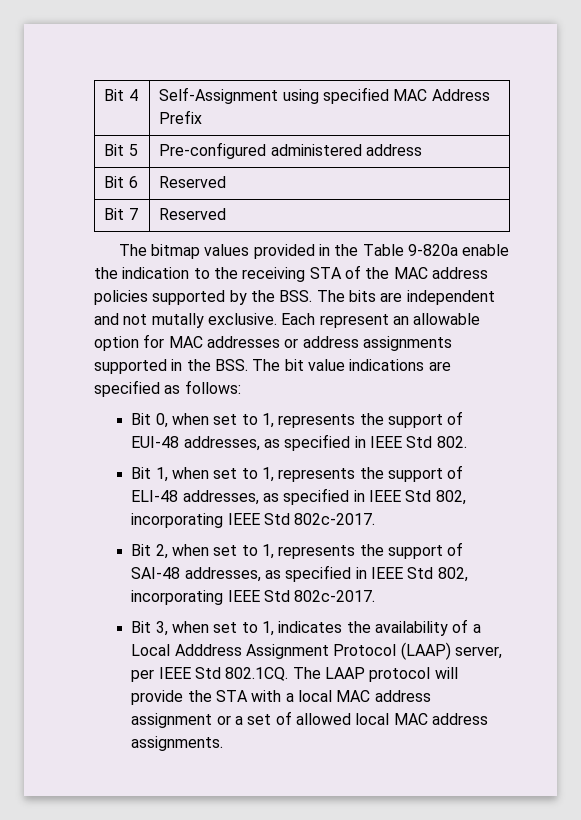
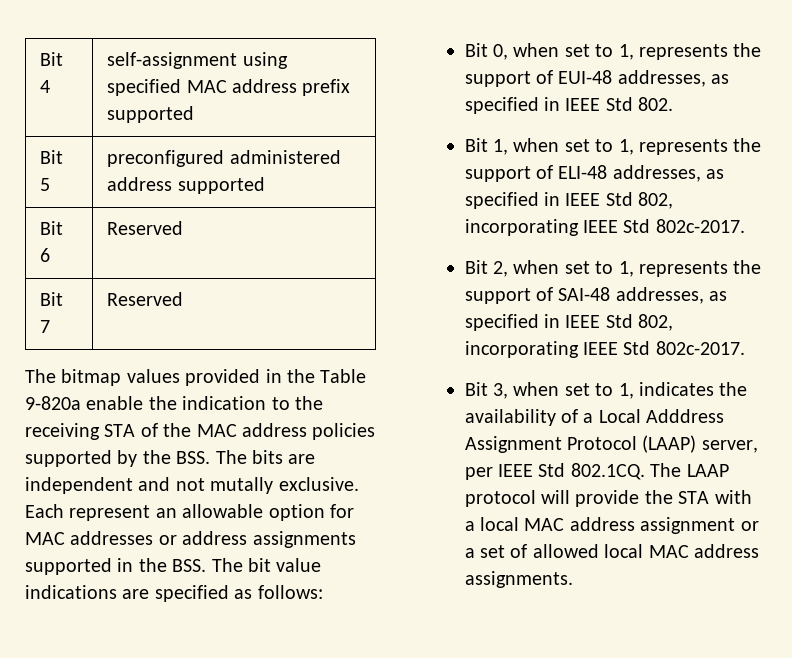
[159,87,279,104] Self-Assignment -> [107,52,238,69] self-assignment
[431,89,490,101] [159,110,203,124] Address Prefix -> [231,79,351,96] [107,106,195,123] address prefix supported
[159,142,267,159] Pre-configured -> [107,150,225,167] preconfigured
(423, 150) none -> [177,177,265,194] supported

